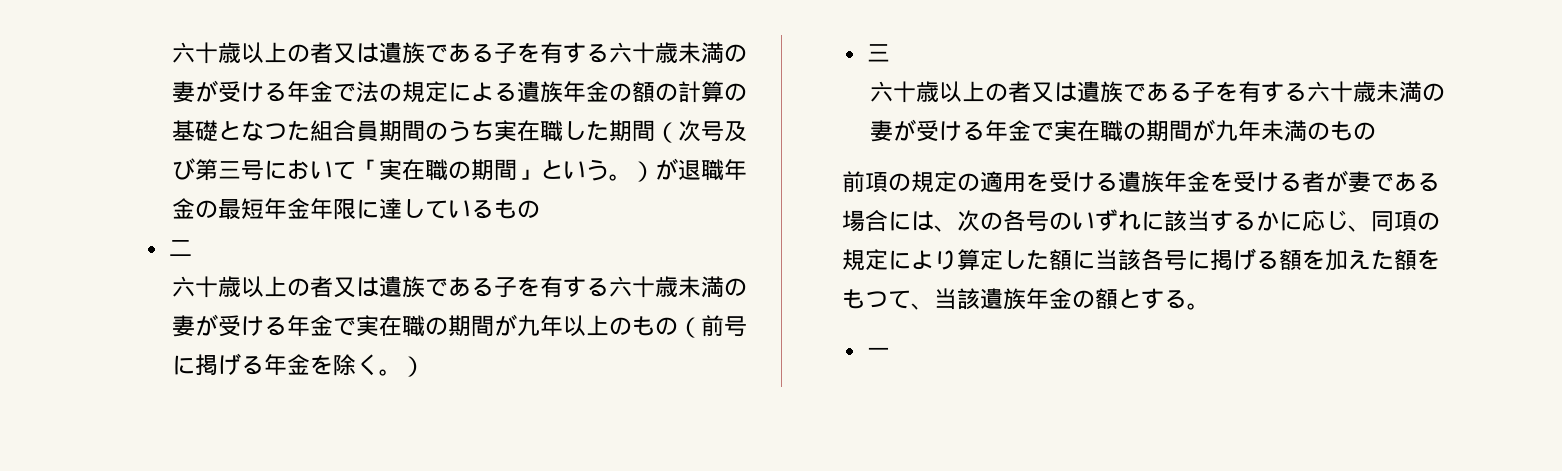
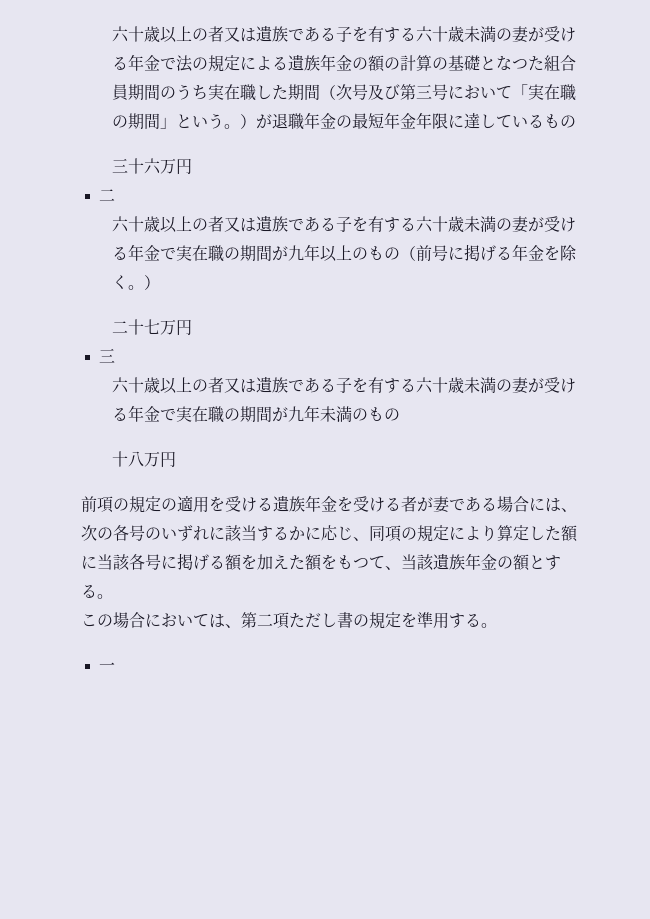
(541, 209) none -> [111,158,192,175] // 三十六万円
(426, 366) none -> [111,319,192,336] // 二十七万円
(1377, 131) none -> [111,451,176,468] // 十八万円
(1210, 306) none -> [81,612,498,629] // この場合においては、第二項ただし書の規定を準用する。

